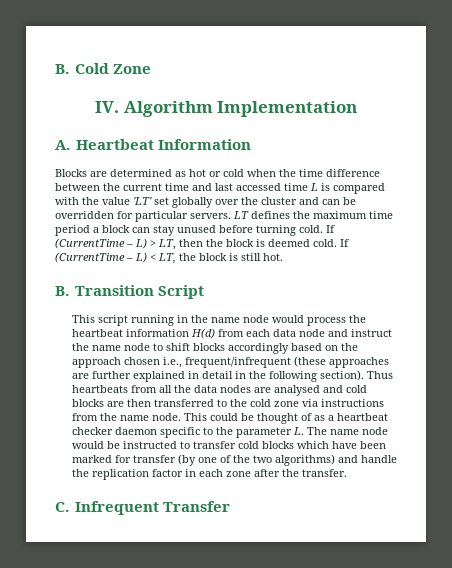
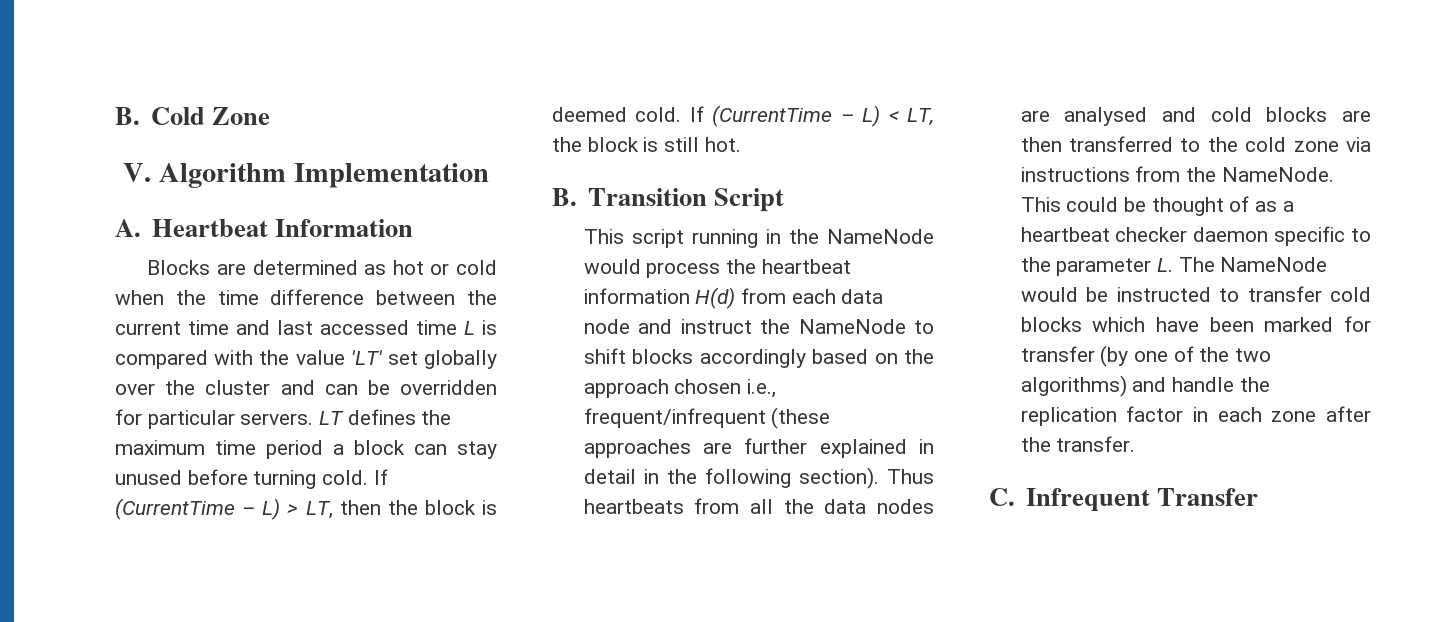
[94,101,119,113] IV. -> [123,163,152,182] V.
[210,315,269,323] name node -> [827,229,934,244] NameNode
[91,343,150,351] name node -> [798,319,906,334] NameNode
[119,413,181,421] name node. -> [1221,167,1334,182] NameNode.
[329,427,388,435] name node -> [1220,257,1328,272] NameNode

